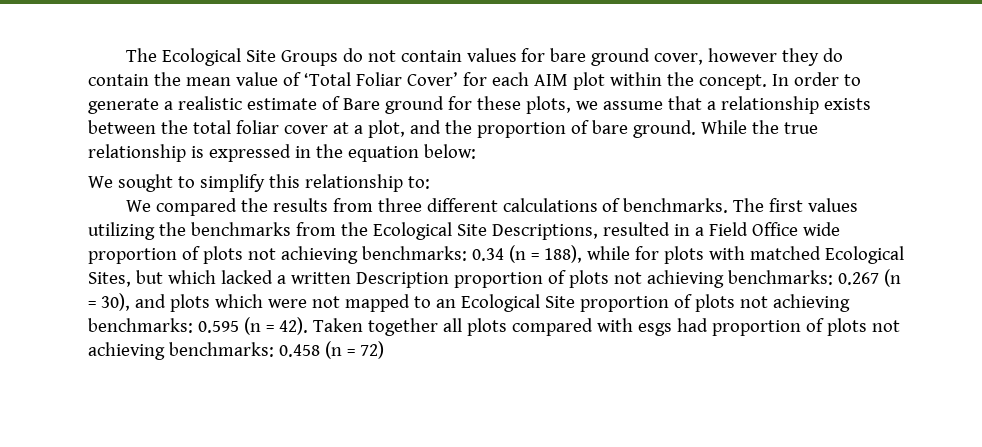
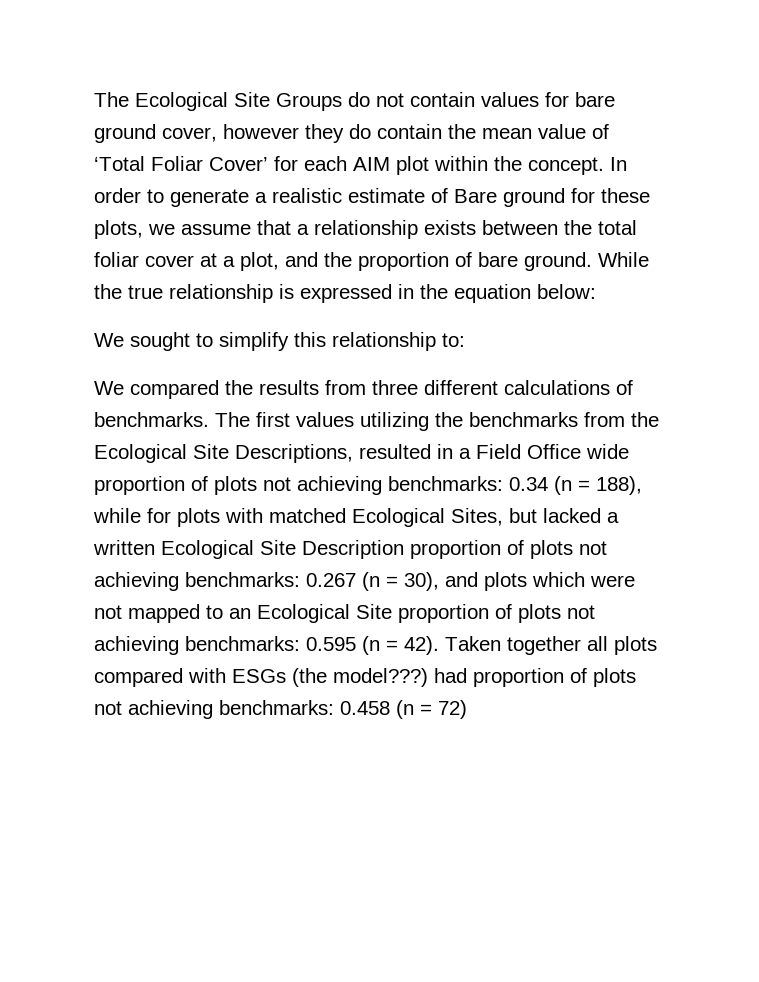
[167,270,216,284] which -> (537, 515) none
(351, 278) none -> [161,540,296,559] Ecological Site
[637,323,672,336] esgs -> [232,668,428,687] ESGs (the model???)

